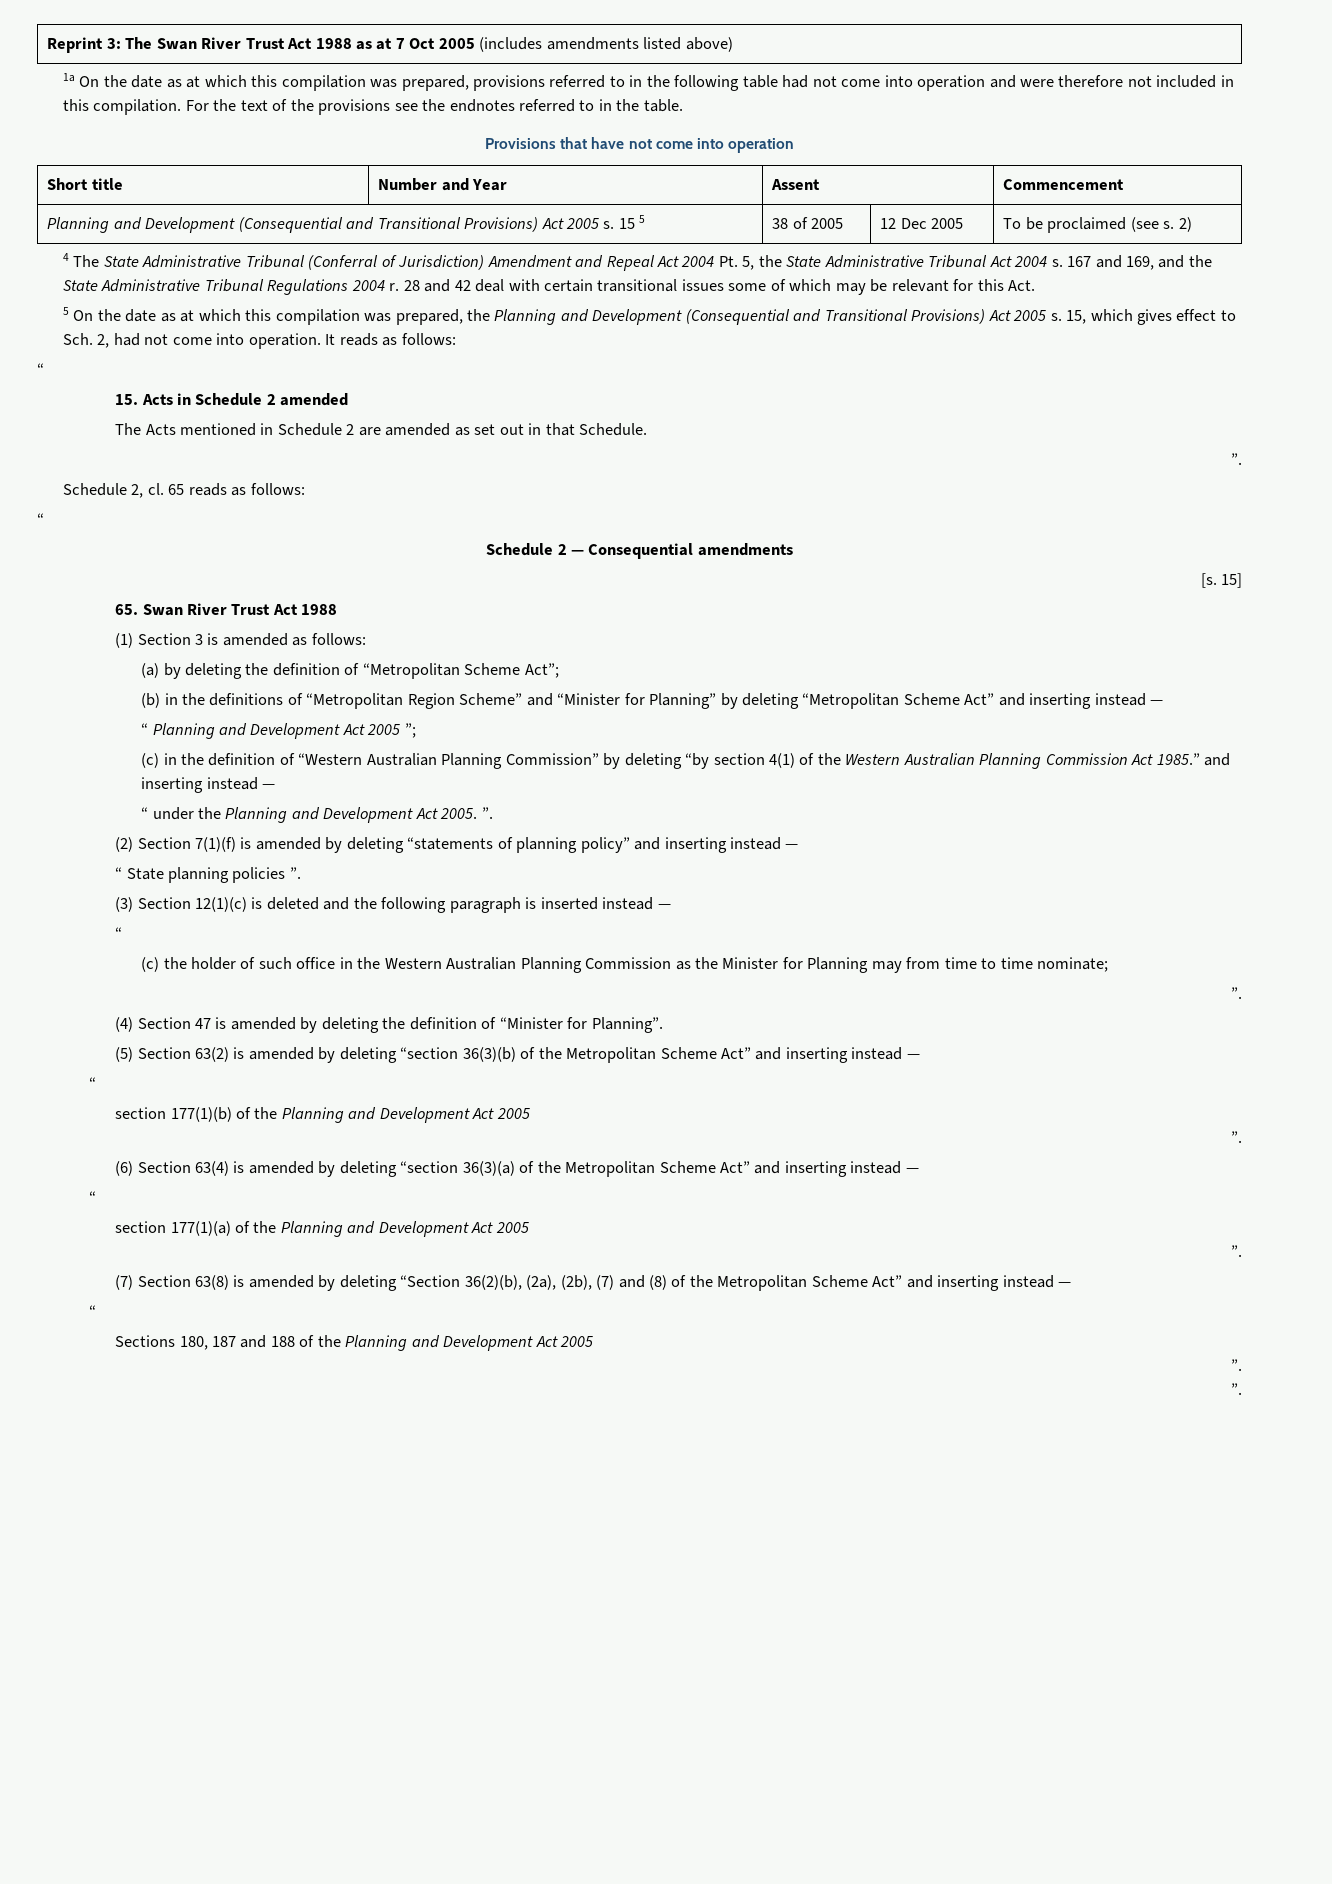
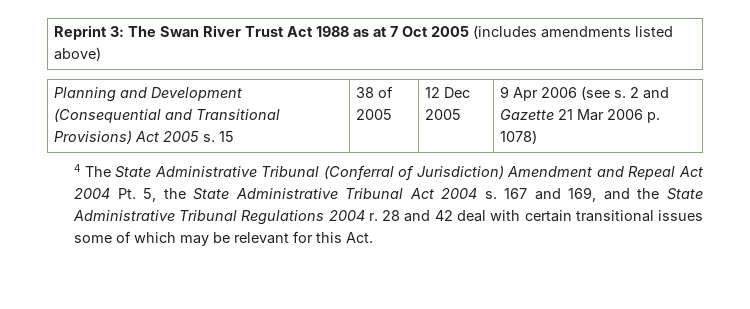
[63,73,1234,91] [63,99,683,115] [484,137,795,153] [47,178,123,190] [378,178,508,191] [771,179,821,190] [1003,179,1125,190] // 1a On the date as at which this compilation was prepared, provisions referred to in the following table had not come into operation and were therefore not included in this compilation. For the text of the provisions see the endnotes referred to in the table. // Provisions that have not come into operation // Short title | Number and Year | Assent | Commencement -> (102, 54) none
[639,215,646,223] 5 -> (235, 136) none
[1003,217,1192,233] To be proclaimed (see s. 2) -> [500,86,670,101] [500,109,661,123] [500,130,538,144] 9 Apr 2006 (see s. 2 and Gazette 21 Mar 2006 p. 1078)
[63,307,1236,325] [63,333,456,349] [37,363,44,375] [115,393,349,406] [115,423,648,436] [1231,453,1242,465] [63,483,305,498] [37,513,44,525] [486,543,793,559] [1200,573,1242,588] [115,603,338,616] [115,633,366,648] [141,663,559,679] [141,693,1164,709] [141,723,416,739] [141,753,1231,769] [141,777,276,793] [141,807,493,823] [115,837,799,853] [115,867,301,883] [115,897,671,913] [115,927,123,939] [141,957,1109,973] [1231,987,1242,999] [115,1017,663,1033] [115,1047,920,1063] [89,1077,97,1089] [115,1107,530,1123] [1231,1131,1242,1143] [115,1161,919,1177] [89,1191,97,1203] [115,1221,529,1237] [1231,1245,1242,1257] [115,1275,1072,1291] [89,1305,97,1317] [115,1335,594,1351] [1231,1359,1242,1371] [1231,1383,1242,1395] // 5 On the date as at which this compilation was prepared, the Planning and Development (Consequential and Transitional Provisions) Act 2005 s. 15, which gives effect to Sch. 2, had not come into operation. It reads as follows: // “ // 15. Acts in Schedule 2 amended // The Acts mentioned in Schedule 2 are amended as set out in that Schedule. // ”. // Schedule 2, cl. 65 reads as follows: // “ // Schedule 2 — Consequential amendments // [s. 15] // 65. Swan River Trust Act 1988 // (1) Section 3 is amended as follows: // (a) by deleting the definition of “Metropolitan Scheme Act”; // (b) in the definitions of “Metropolitan Region Scheme” and “Minister for Planning” by deleting “Metropolitan Scheme Act” and inserting instead — // “ Planning and Development Act 2005 ”; // (c) in the definition of “Western Australian Planning Commission” by deleting “by section 4(1) of the Western Australian Planning Commission Act 1985.” and inserting instead — // “ under the Planning and Development Act 2005. ”. // (2) Section 7(1)(f) is amended by deleting “statements of planning policy” and inserting instead — // “ State planning policies ”. // (3) Section 12(1)(c) is deleted and the following paragraph is inserted instead — // “ // (c) the holder of such office in the Western Australian Planning Commission as the Minister for Planning may from time to time nominate; // ”. // (4) Section 47 is amended by deleting the definition of “Minister for Planning”. // (5) Section 63(2) is amended by deleting “section 36(3)(b) of the Metropolitan Scheme Act” and inserting instead — // “ // section 177(1)(b) of the Planning and Development Act 2005 // ”. // (6) Section 63(4) is amended by deleting “section 36(3)(a) of the Metropolitan Scheme Act” and inserting instead — // “ // section 177(1)(a) of the Planning and Development Act 2005 // ”. // (7) Section 63(8) is amended by deleting “Section 36(2)(b), (2a), (2b), (7) and (8) of the Metropolitan Scheme Act” and inserting instead — // “ // Sections 180, 187 and 188 of the Planning and Development Act 2005 // ”. // ”. -> (373, 237) none

